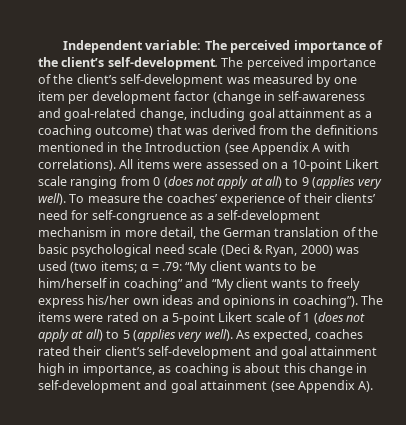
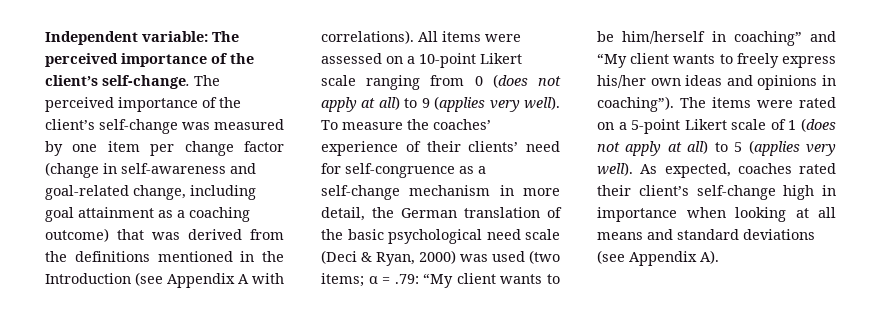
[107,57,376,70] [38,74,224,87] self-development. The perceived importance of the client’s self-development -> [102,75,220,89] [45,97,241,112] [45,119,178,134] self-change. The perceived importance of the client’s self-change
[91,91,171,104] development -> [184,141,234,156] change
[216,210,320,223] self-development -> [321,185,400,200] self-change
[148,346,378,359] [38,363,368,376] [38,380,268,393] self-development and goal attainment high in importance, as coaching is about this change in self-development and goal attainment -> [696,185,836,200] [597,207,836,222] [597,229,815,240] self-change high in importance when looking at all means and standard deviations

